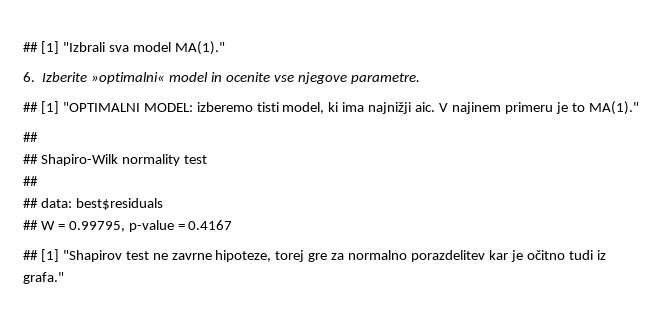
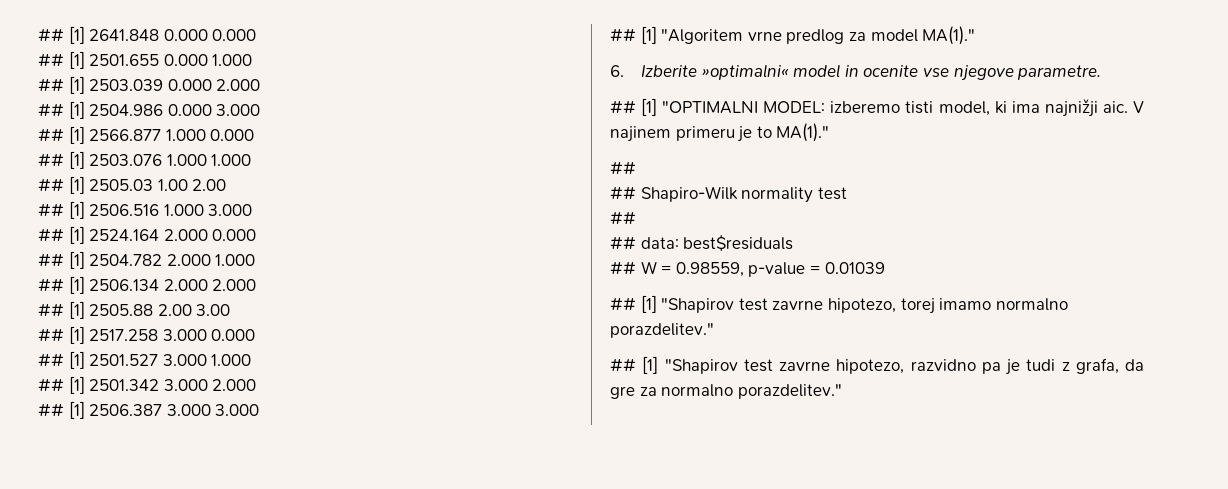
[23,41,129,54] ## [1] "Izbrali sva -> [38,26,257,44] [38,51,253,69] [38,76,261,94] [38,101,261,119] [38,126,255,144] [38,151,252,169] [38,176,227,194] [38,201,253,219] [38,226,257,244] [38,251,256,269] [38,276,257,294] [38,301,231,319] [38,326,256,344] [38,351,252,369] [38,376,257,394] [38,401,260,419] [610,26,866,44] ## [1] 2641.848 0.000 0.000 // ## [1] 2501.655 0.000 1.000 // ## [1] 2503.039 0.000 2.000 // ## [1] 2504.986 0.000 3.000 // ## [1] 2566.877 1.000 0.000 // ## [1] 2503.076 1.000 1.000 // ## [1] 2505.03 1.00 2.00 // ## [1] 2506.516 1.000 3.000 // ## [1] 2524.164 2.000 0.000 // ## [1] 2504.782 2.000 1.000 // ## [1] 2506.134 2.000 2.000 // ## [1] 2505.88 2.00 3.00 // ## [1] 2517.258 3.000 0.000 // ## [1] 2501.527 3.000 1.000 // ## [1] 2501.342 3.000 2.000 // ## [1] 2506.387 3.000 3.000 // ## [1] "Algoritem vrne predlog za
[68,221,125,232] 0.99795, -> [675,262,744,277] 0.98559,
[188,220,233,230] [23,249,606,262] [23,272,64,284] 0.4167 // ## [1] "Shapirov test ne zavrne hipoteze, torej gre za normalno porazdelitev kar je očitno tudi iz grafa." -> [824,262,885,274] [610,295,1068,314] [610,323,714,338] [610,356,1144,375] [610,384,842,399] 0.01039 // ## [1] "Shapirov test zavrne hipotezo, torej imamo normalno porazdelitev." // ## [1] "Shapirov test zavrne hipotezo, razvidno pa je tudi z grafa, da gre za normalno porazdelitev."

